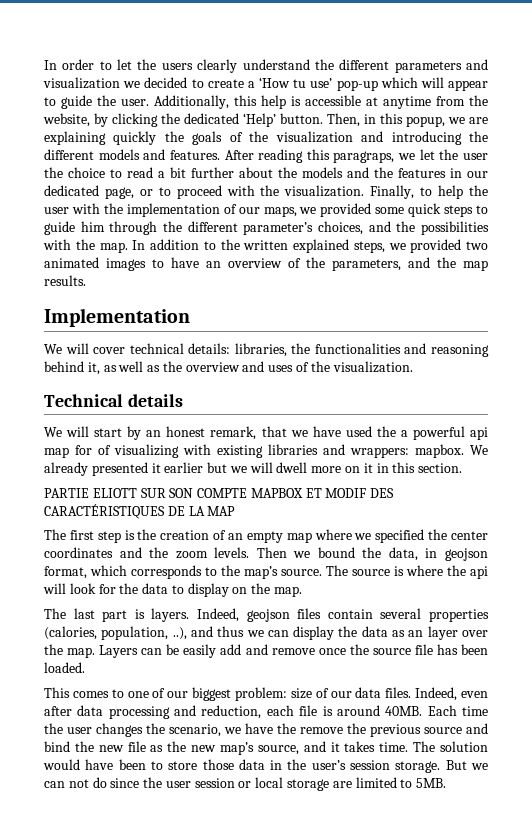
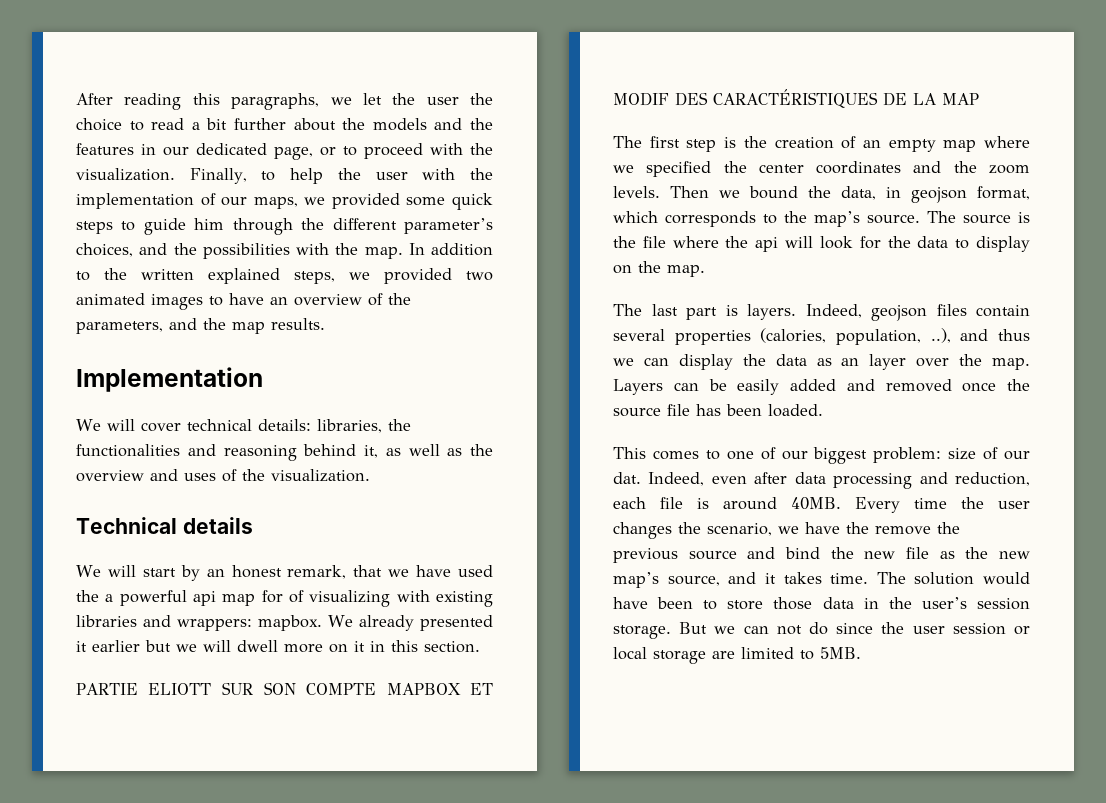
[44,59,489,73] [43,77,489,91] [44,95,488,109] [43,113,488,127] [44,131,489,145] [44,149,220,160] In order to let the users clearly understand the different parameters and visualization we decided to create a ‘How tu use’ pop-up which will appear to guide the user. Additionally, this help is accessible at anytime from the website, by clicking the dedicated ‘Help’ button. Then, in this popup, we are explaining quickly the goals of the visualization and introducing the different models and features. -> (76, 99) none
[333,151,395,163] paragraps, -> [231,93,320,110] paragraphs,
(404, 571) none -> [613,236,666,248] the file
[220,644,315,655] add and remove -> [790,379,952,392] added and removed
[355,687,412,698] data files. -> [613,472,641,484] dat.
[427,705,457,716] Each -> [855,497,900,513] Every

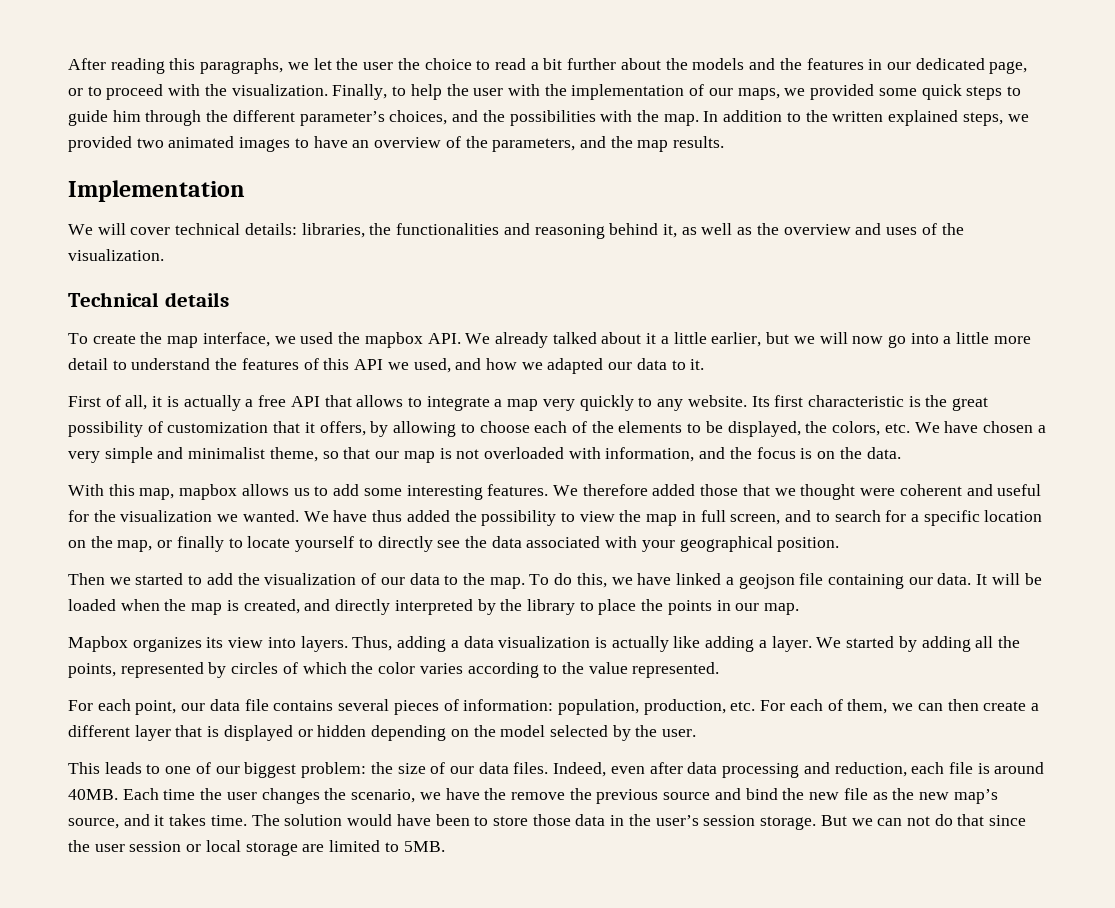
[76,565,494,581] [76,590,493,607] [76,615,493,631] [76,640,480,653] [76,682,493,695] [613,89,979,108] [613,136,1030,152] [613,161,1030,177] [613,186,1030,203] [613,211,1030,227] [613,236,1030,252] [613,261,705,277] [613,304,1030,321] [613,328,1030,345] [613,354,1030,370] [613,379,1030,395] [613,404,823,417] We will start by an honest remark, that we have used the a powerful api map for of visualizing with existing libraries and wrappers: mapbox. We already presented it earlier but we will dwell more on it in this section. // PARTIE ELIOTT SUR SON COMPTE MAPBOX ET MODIF DES CARACTÉRISTIQUES DE LA MAP // The first step is the creation of an empty map where we specified the center coordinates and the zoom levels. Then we bound the data, in geojson format, which corresponds to the map’s source. The source is the file where the api will look for the data to display on the map. // The last part is layers. Indeed, geojson files contain several properties (calories, population, ..), and thus we can display the data as an layer over the map. Layers can be easily added and removed once the source file has been loaded. -> [68,332,1031,348] [68,358,705,374] [68,395,989,411] [68,421,1046,437] [68,447,901,463] [68,484,1042,500] [68,510,1043,526] [68,536,840,552] [68,573,1042,589] [68,599,800,615] [68,636,1020,652] [68,662,720,678] [68,699,1039,715] [68,725,697,741] To create the map interface, we used the mapbox API. We already talked about it a little earlier, but we will now go into a little more detail to understand the features of this API we used, and how we adapted our data to it. // First of all, it is actually a free API that allows to integrate a map very quickly to any website. Its first characteristic is the great possibility of customization that it offers, by allowing to choose each of the elements to be displayed, the colors, etc. We have chosen a very simple and minimalist theme, so that our map is not overloaded with information, and the focus is on the data. // With this map, mapbox allows us to add some interesting features. We therefore added those that we thought were coherent and useful for the visualization we wanted. We have thus added the possibility to view the map in full screen, and to search for a specific location on the map, or finally to locate yourself to directly see the data associated with your geographical position. // Then we started to add the visualization of our data to the map. To do this, we have linked a geojson file containing our data. It will be loaded when the map is created, and directly interpreted by the library to place the points in our map. // Mapbox organizes its view into layers. Thus, adding a data visualization is actually like adding a layer. We started by adding all the points, represented by circles of which the color varies according to the value represented. // For each point, our data file contains several pieces of information: population, production, etc. For each of them, we can then create a different layer that is displayed or hidden depending on the model selected by the user.
[652,450,699,460] comes -> [104,762,142,774] leads
(942, 455) none -> [370,762,393,774] the
[613,472,641,484] dat. -> [478,762,549,774] data files.
[855,497,900,513] Every -> [122,788,159,800] Each
(828, 628) none -> [957,814,985,826] that

